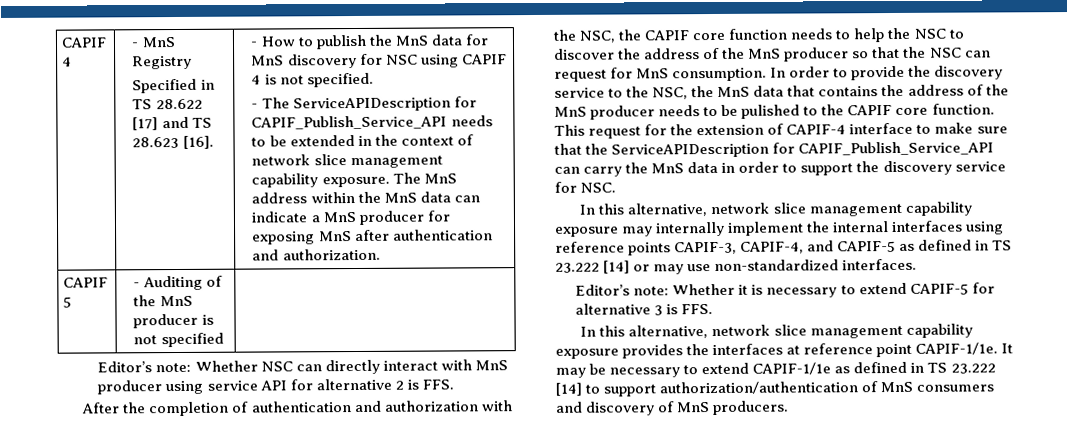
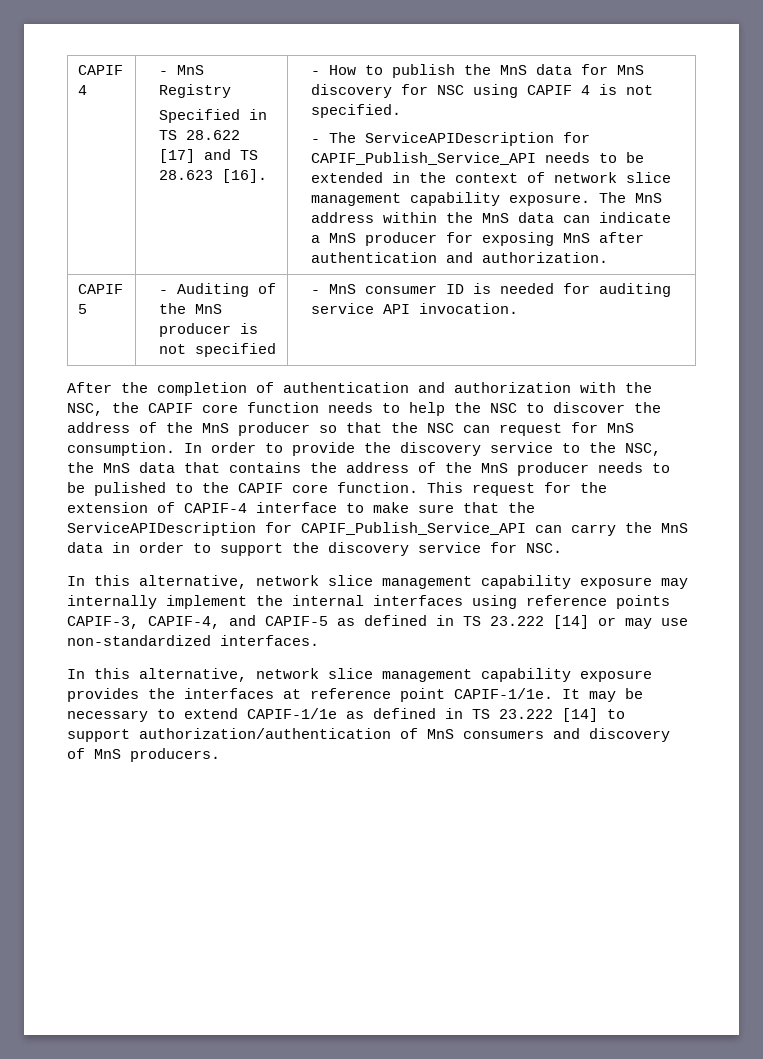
[97,359,508,375] [97,378,454,395] // Editor’s note: Whether NSC can directly interact with MnS producer using service API for alternative 2 is FFS. -> [310,283,671,297] [310,303,518,314] - MnS consumer ID is needed for auditing service API invocation.
[575,282,995,298] [575,303,714,316] // Editor’s note: Whether it is necessary to extend CAPIF-5 for alternative 3 is FFS. -> (319, 640) none

